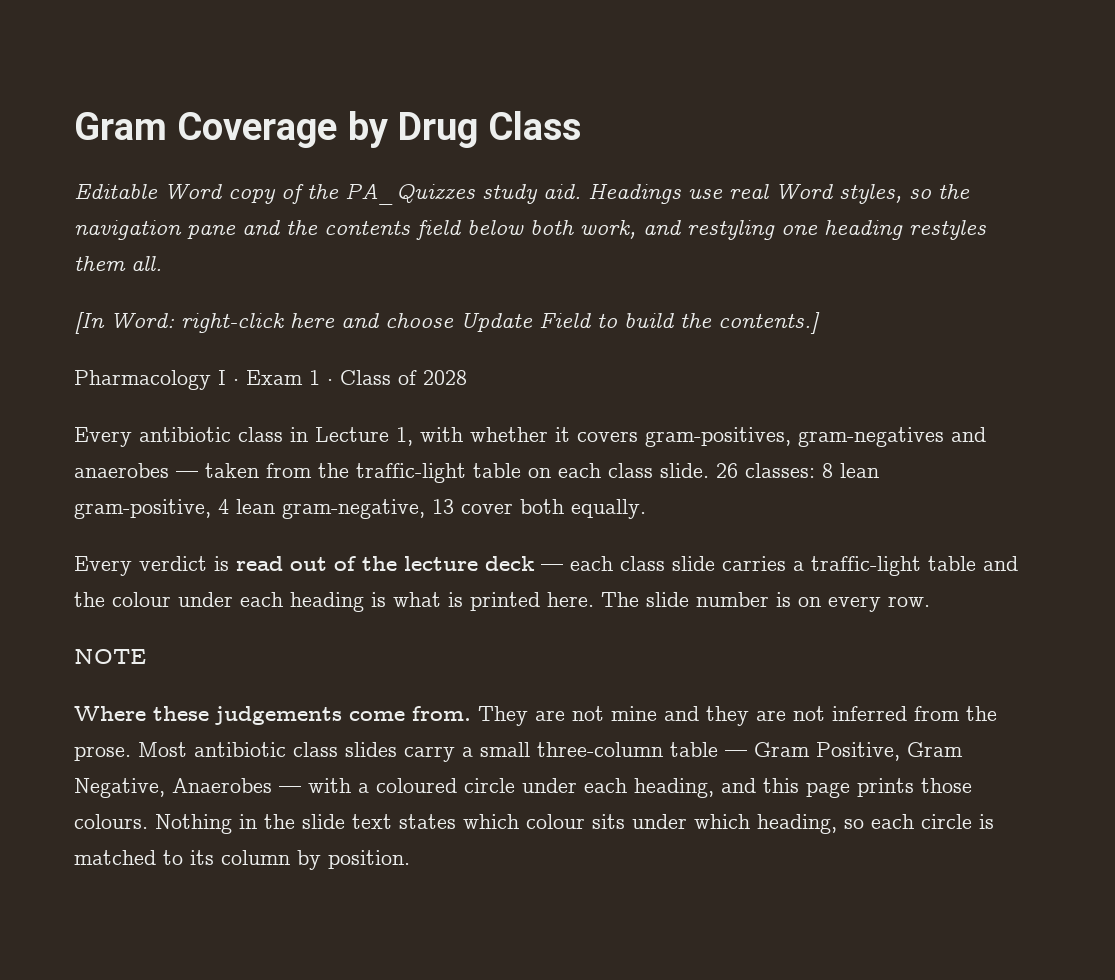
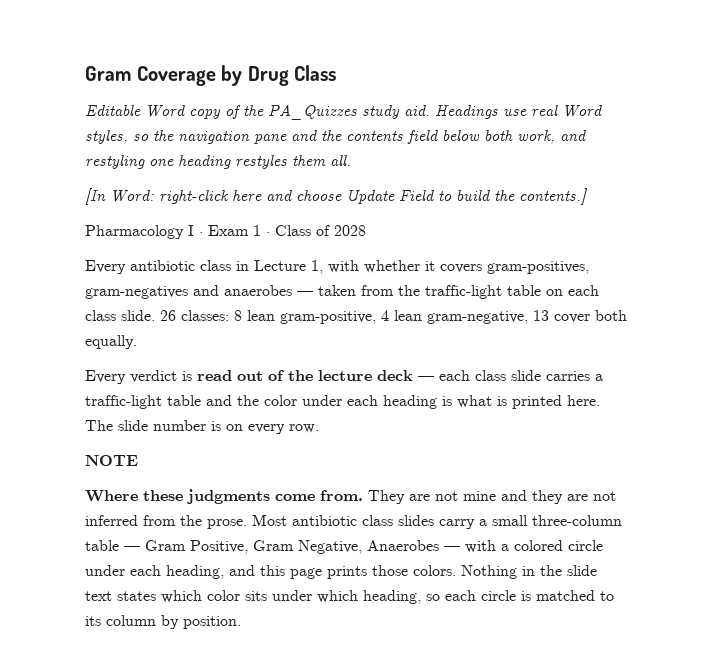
[112,592,171,607] colour -> [264,395,297,406] color
[215,706,342,725] judgements -> [187,489,270,504] judgments
[376,778,457,793] coloured -> [514,540,563,551] colored
[74,814,148,829] colours. -> [413,565,456,576] colors.
[526,814,585,829] colour -> [207,590,240,601] color

